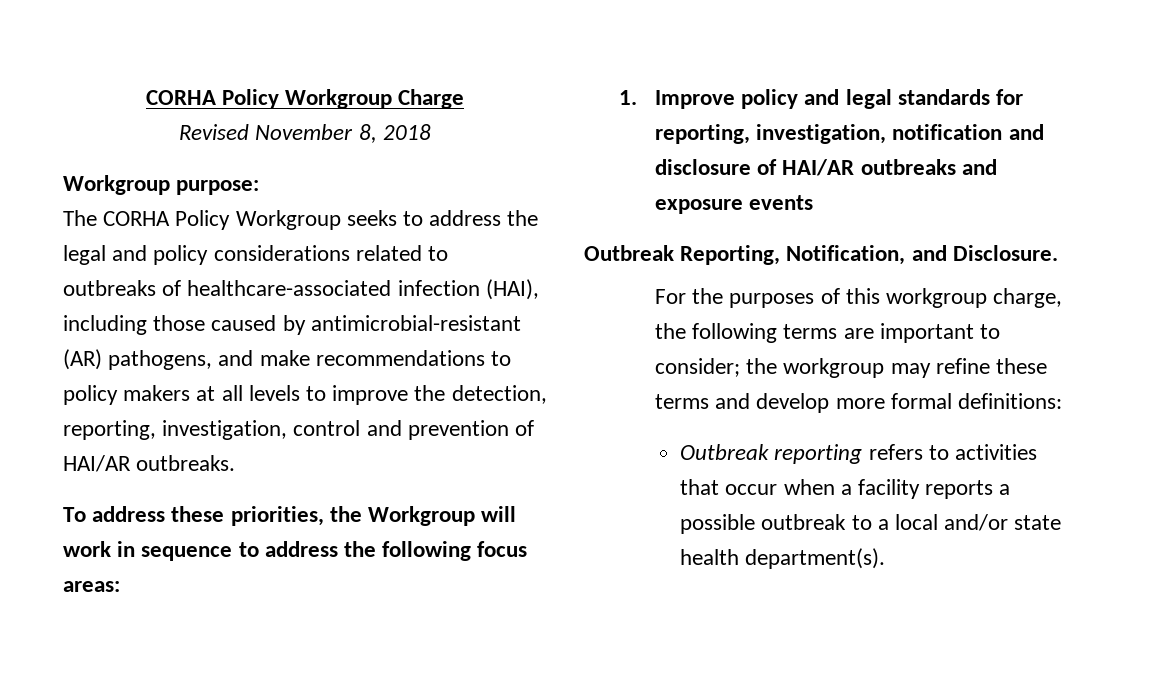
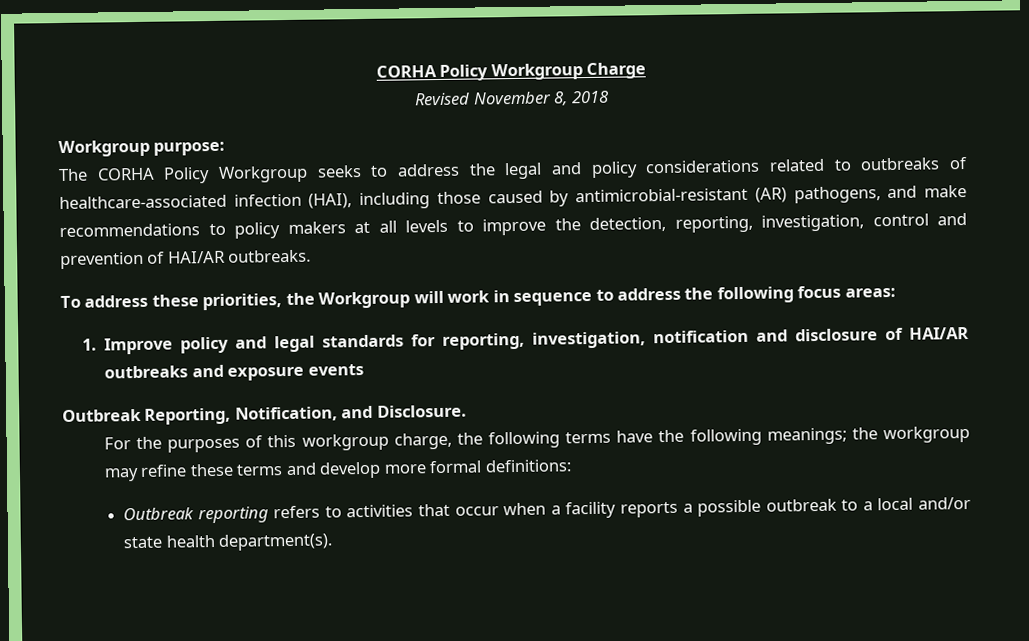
[843,323,1000,343] [654,358,740,377] are important to consider; -> [616,427,847,446] have the following meanings;

